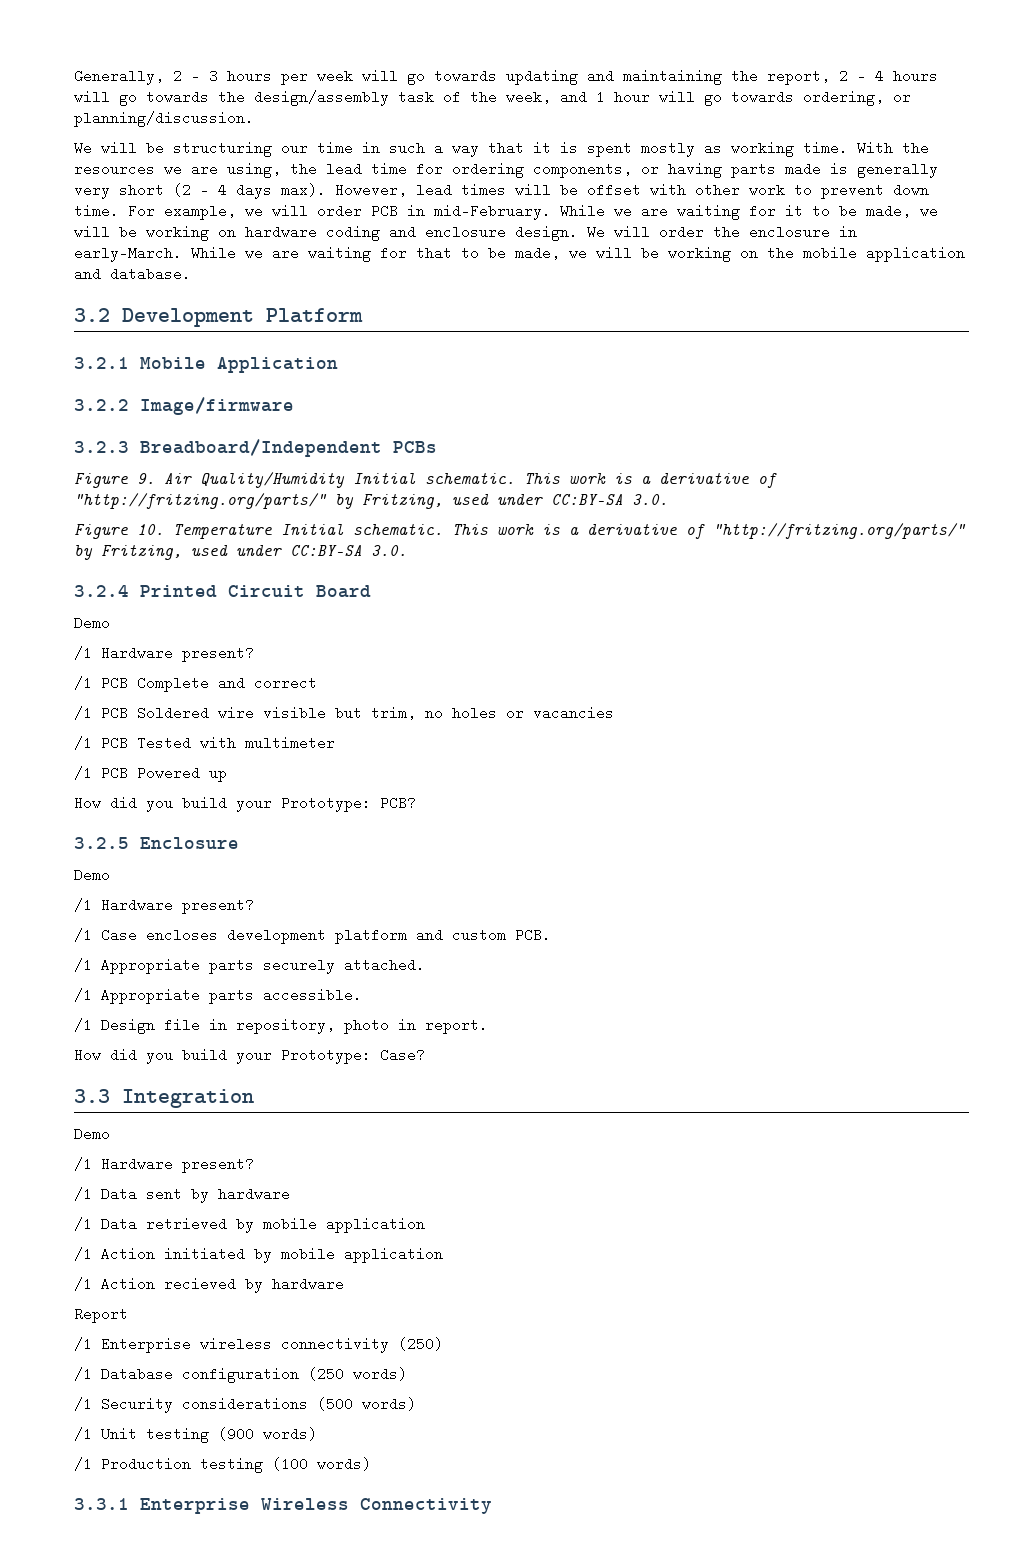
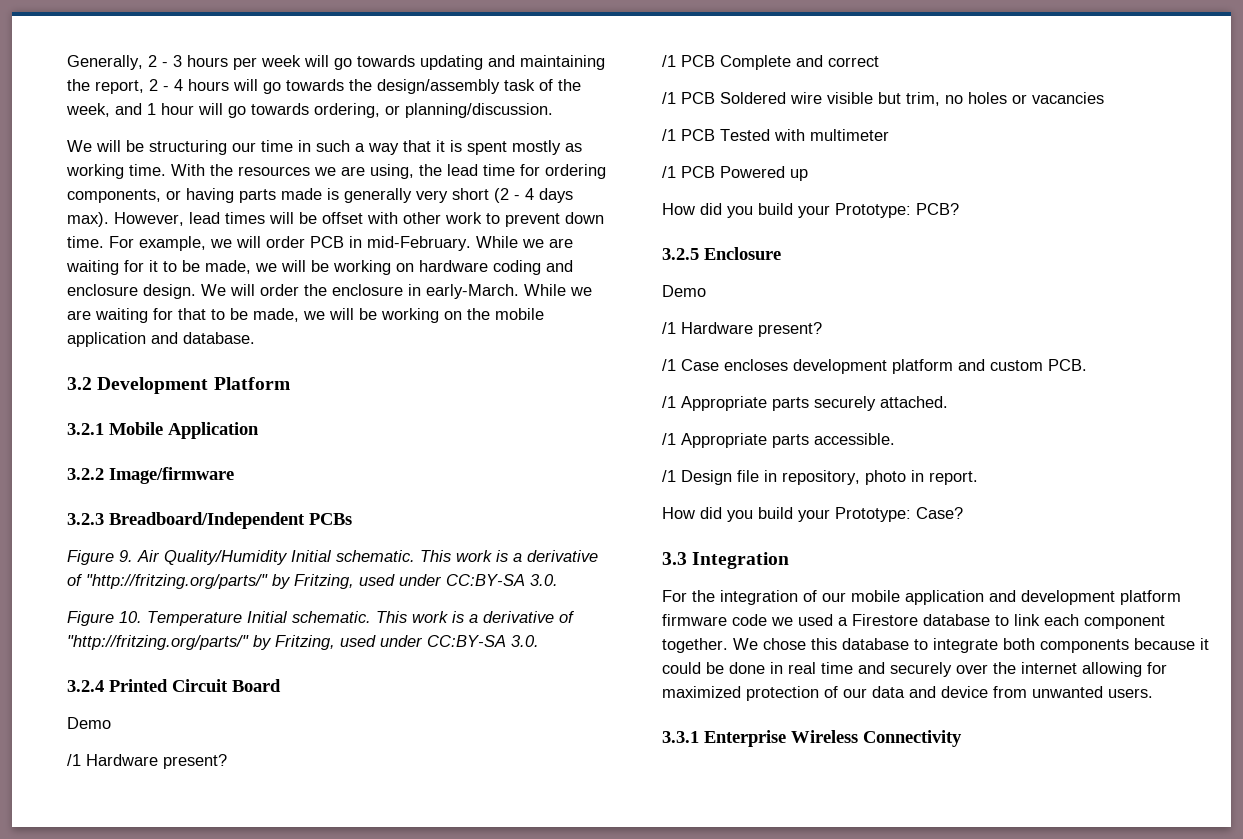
[74,1127,110,1141] [74,1157,254,1173] [74,1187,290,1203] [74,1217,425,1233] [74,1247,443,1263] [74,1277,344,1293] [74,1307,128,1323] [74,1337,443,1353] [74,1367,407,1383] [74,1397,416,1413] [74,1427,317,1443] [74,1457,371,1473] Demo // /1 Hardware present? // /1 Data sent by hardware // /1 Data retrieved by mobile application // /1 Action initiated by mobile application // /1 Action recieved by hardware // Report // /1 Enterprise wireless connectivity (250) // /1 Database configuration (250 words) // /1 Security considerations (500 words) // /1 Unit testing (900 words) // /1 Production testing (100 words) -> [662,590,1181,605] [662,614,1165,629] [662,638,1209,653] [662,662,1167,677] [662,686,1153,701] For the integration of our mobile application and development platform firmware code we used a Firestore database to link each component together. We chose this database to integrate both components because it could be done in real time and securely over the internet allowing for maximized protection of our data and device from unwanted users.

